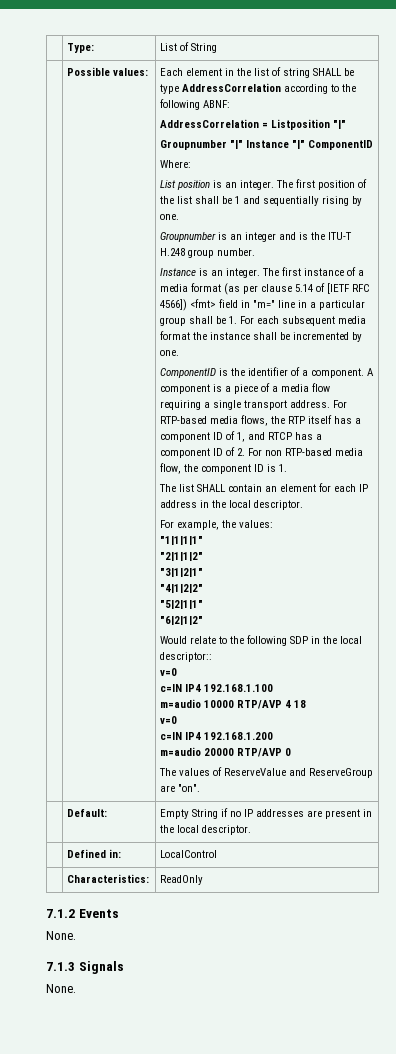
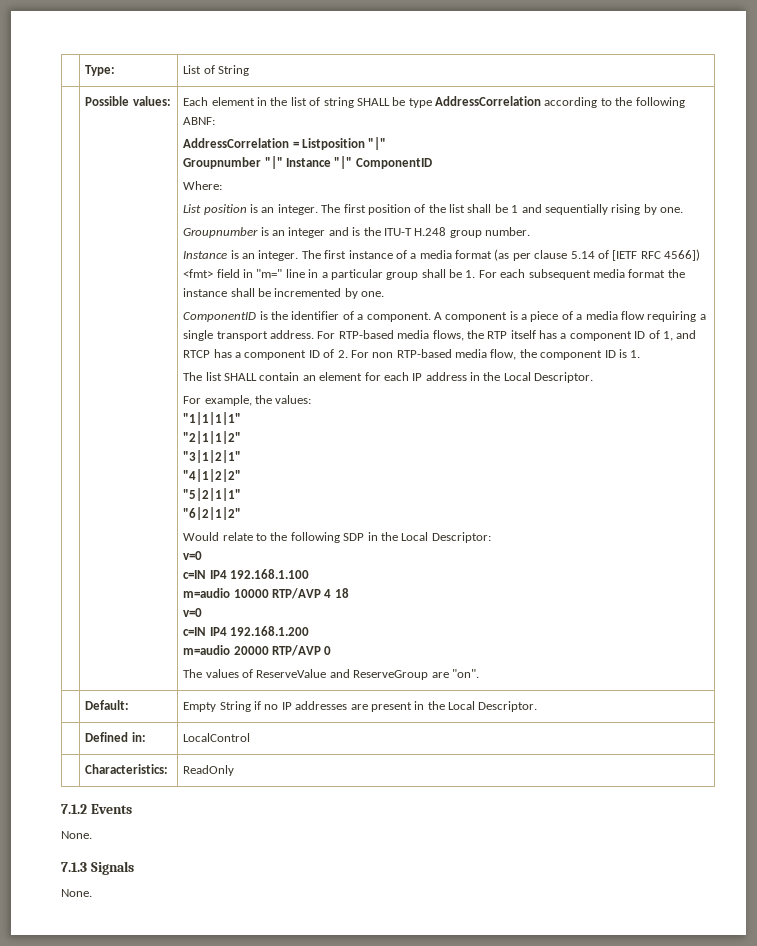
[229,500,304,510] local descriptor. -> [503,372,594,383] Local Descriptor.
[340,636,363,644] [160,652,213,662] local descriptor:: -> [401,532,491,543] Local Descriptor:
[177,825,252,835] local descriptor. -> [448,701,538,712] Local Descriptor.

